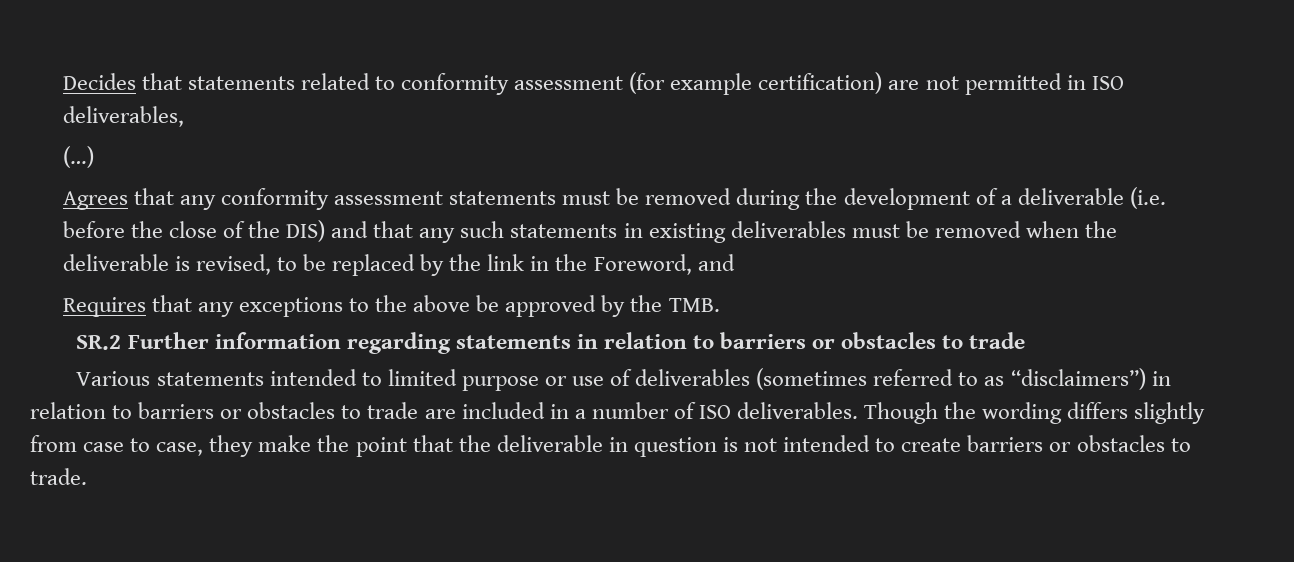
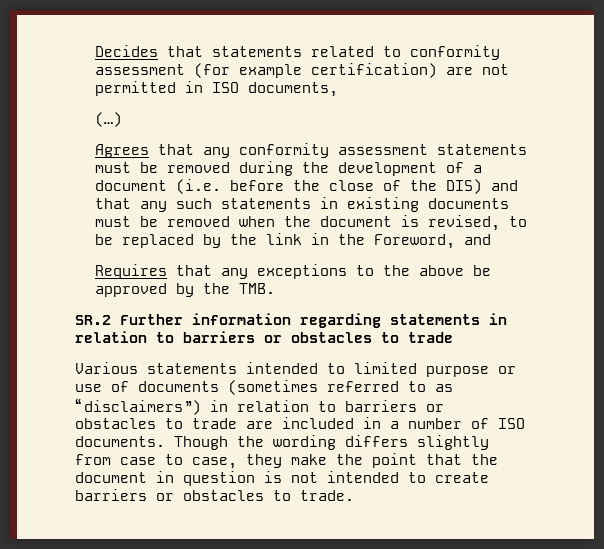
[62,106,184,127] deliverables, -> [247,82,338,97] documents,
[1017,188,1124,205] deliverable -> [94,180,167,191] document
[730,221,846,238] deliverables -> [427,198,509,209] documents
[62,254,169,271] deliverable -> [319,216,392,227] document
[635,369,751,386] deliverables -> [138,381,219,392] documents
[737,402,859,419] deliverables. -> [75,436,165,447] documents.
[496,435,603,452] deliverable -> [75,472,147,483] document

